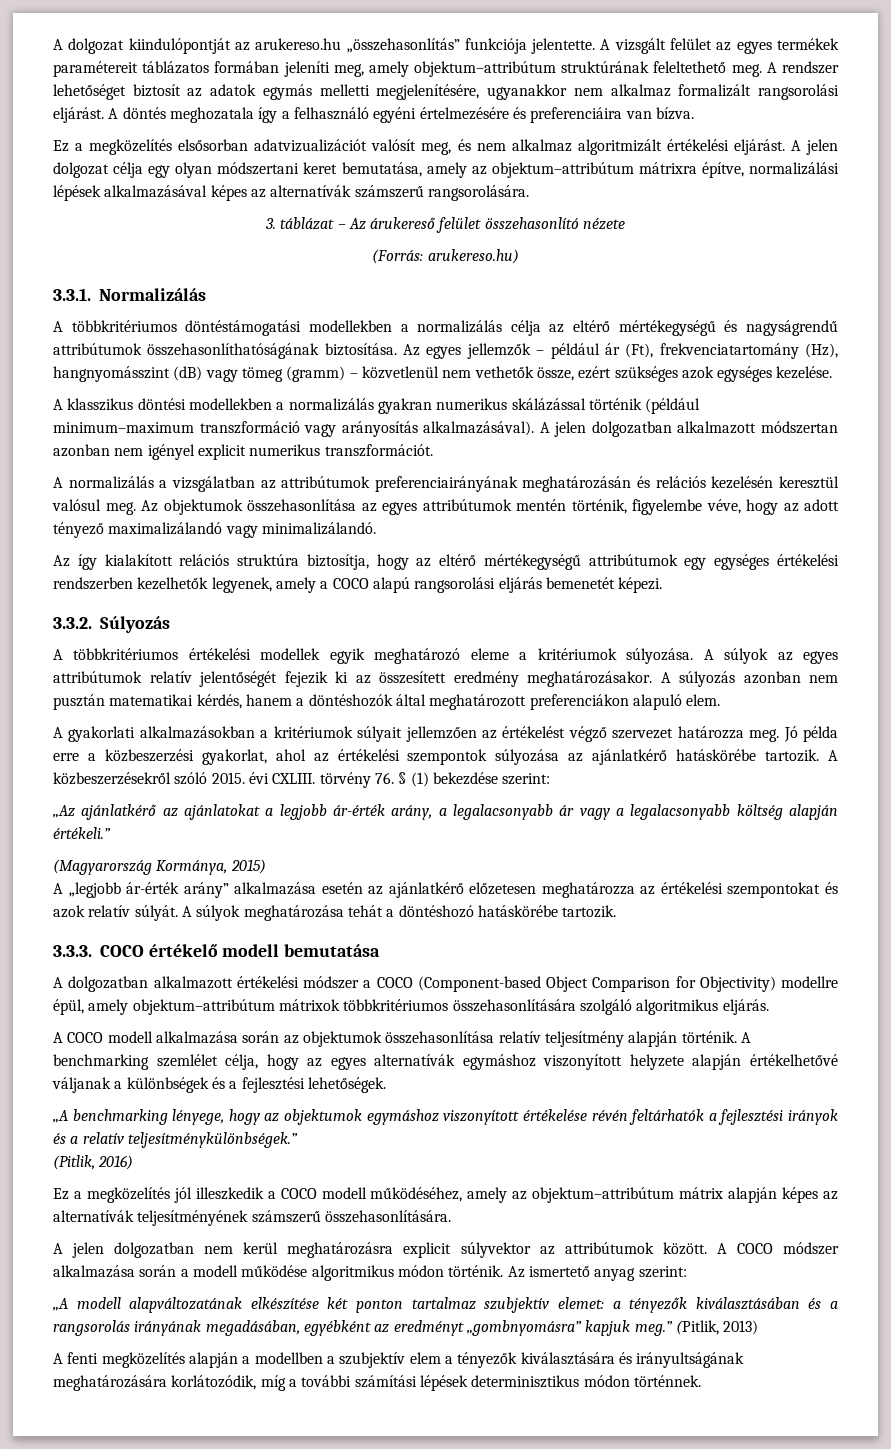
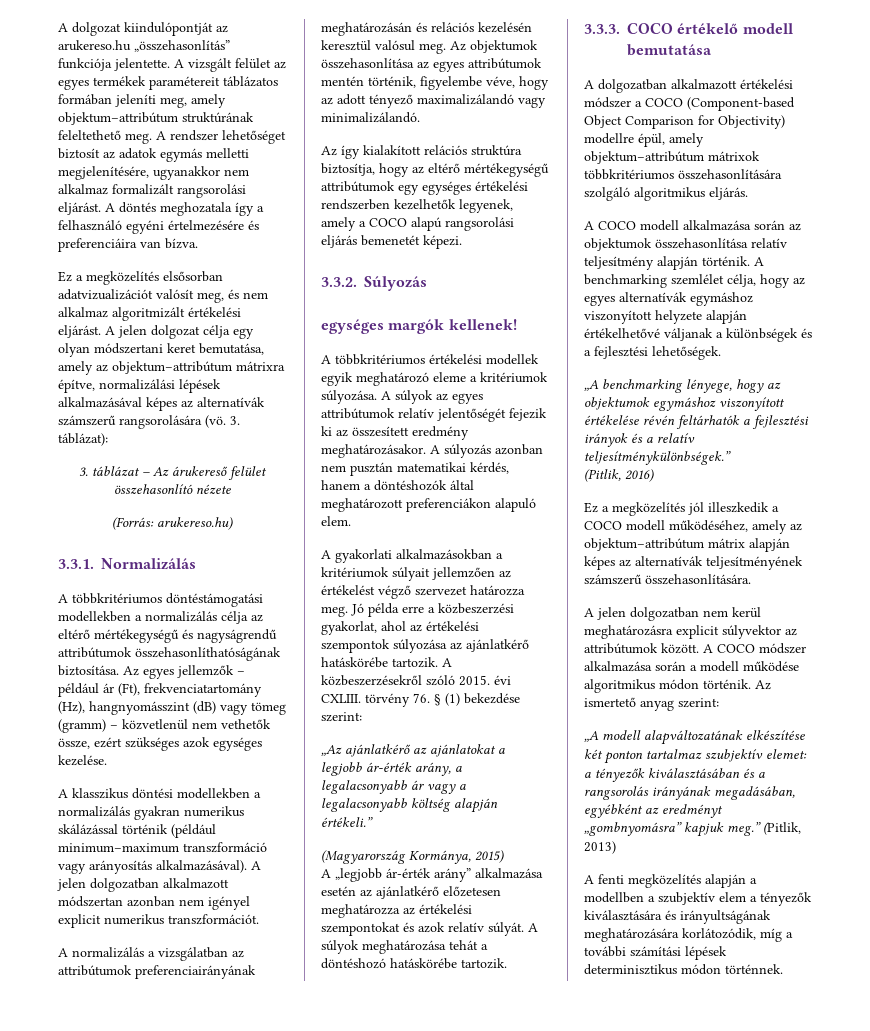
[427,185,529,201] rangsorolására. -> [119,415,240,429] [58,433,108,446] rangsorolására (vö. 3. táblázat):
(170, 624) none -> [321,319,517,334] // egységes margók kellenek!

